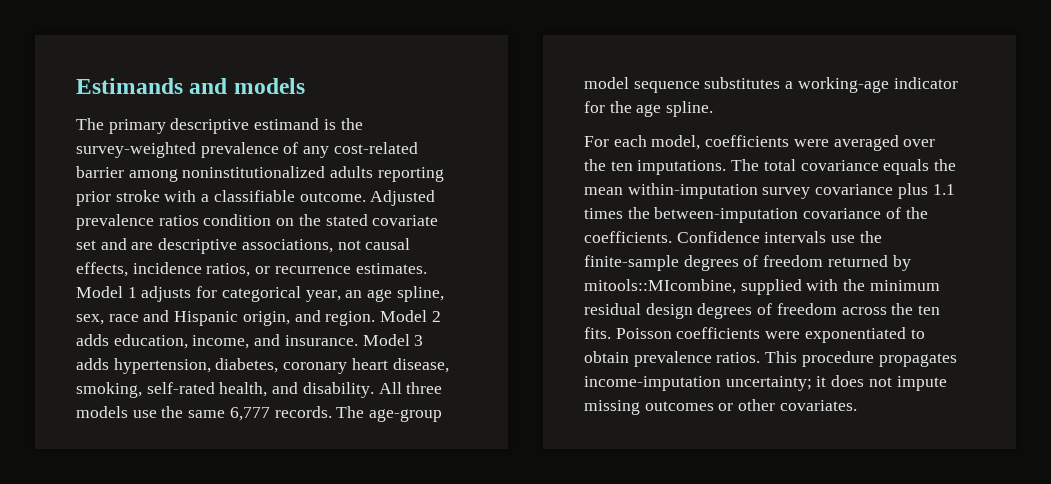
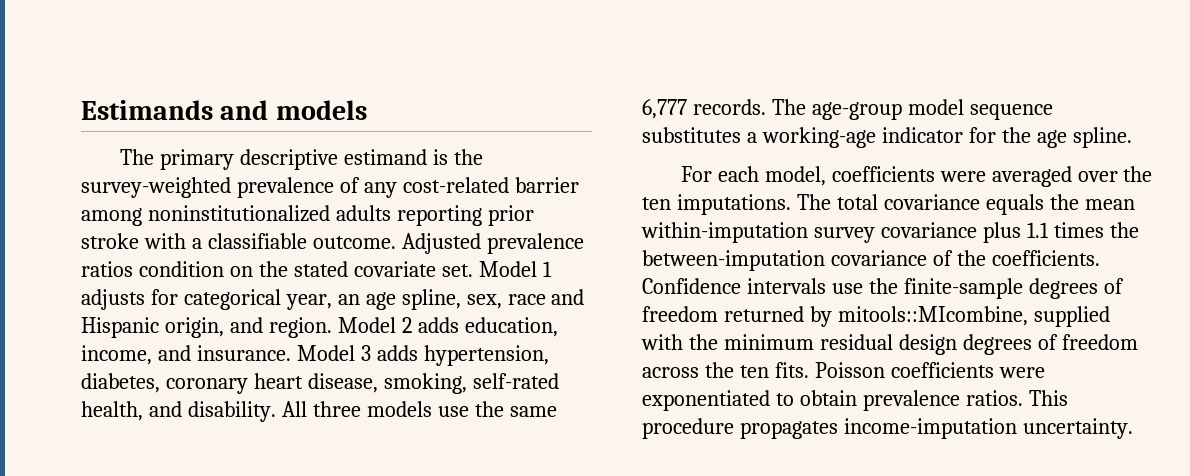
[76,238,411,254] [76,262,427,277] set and are descriptive associations, not causal effects, incidence ratios, or recurrence estimates. -> [441,264,473,277] set.
[725,375,947,391] [584,399,857,415] uncertainty; it does not impute missing outcomes or other covariates. -> [1022,418,1133,439] uncertainty.

